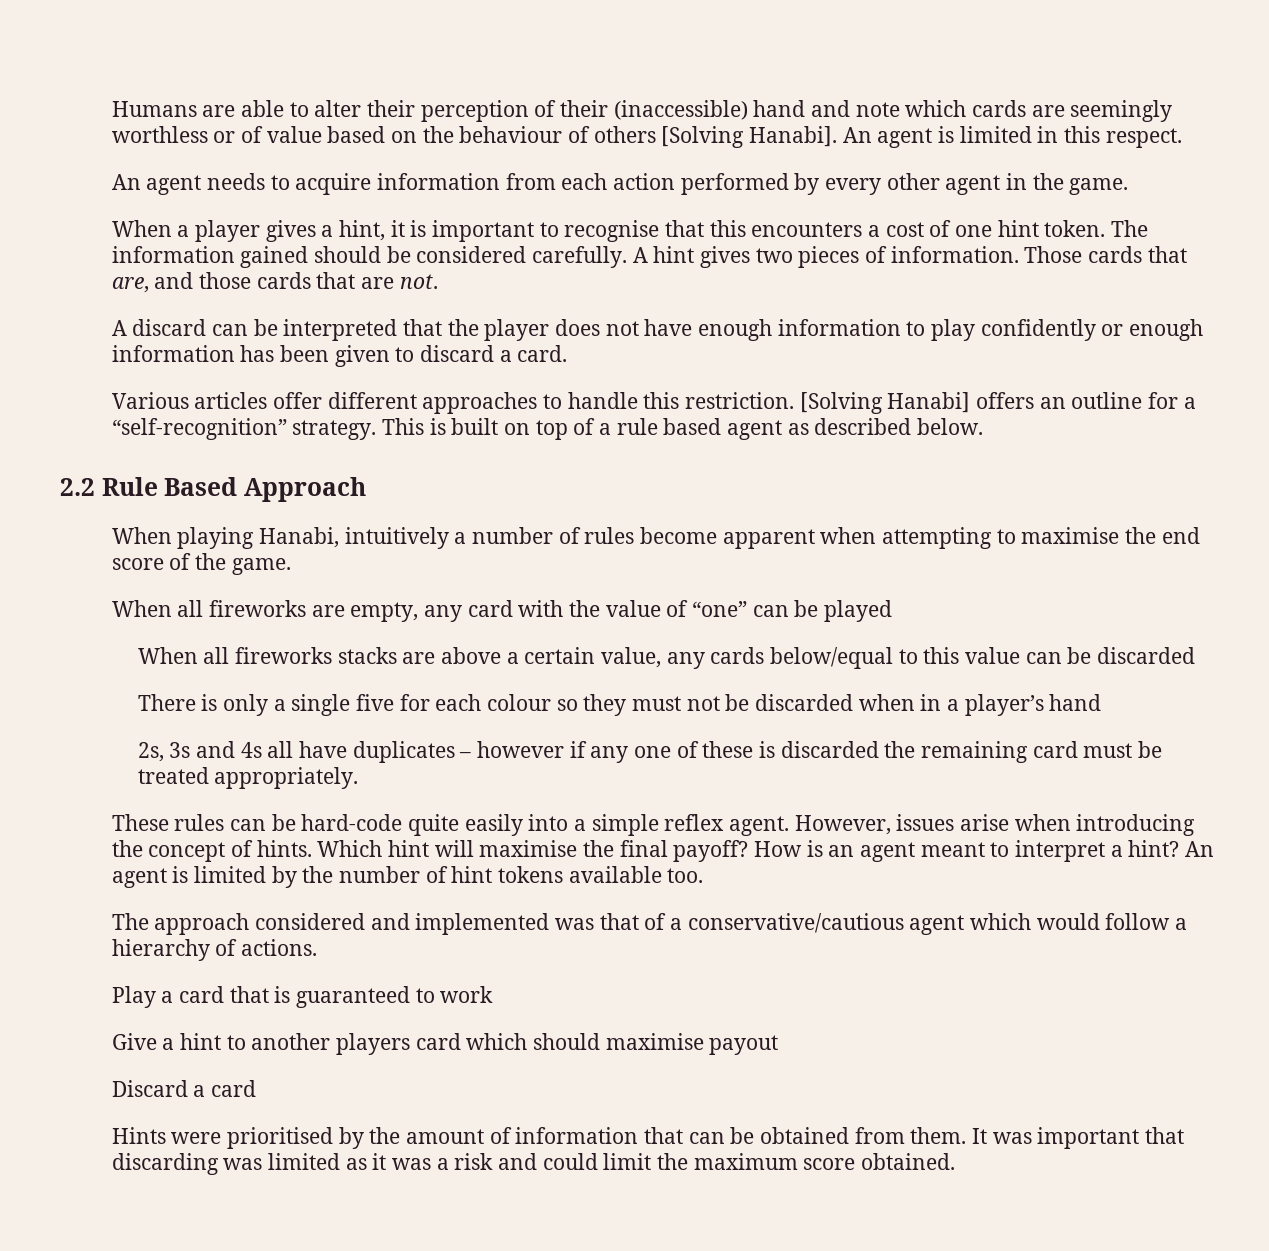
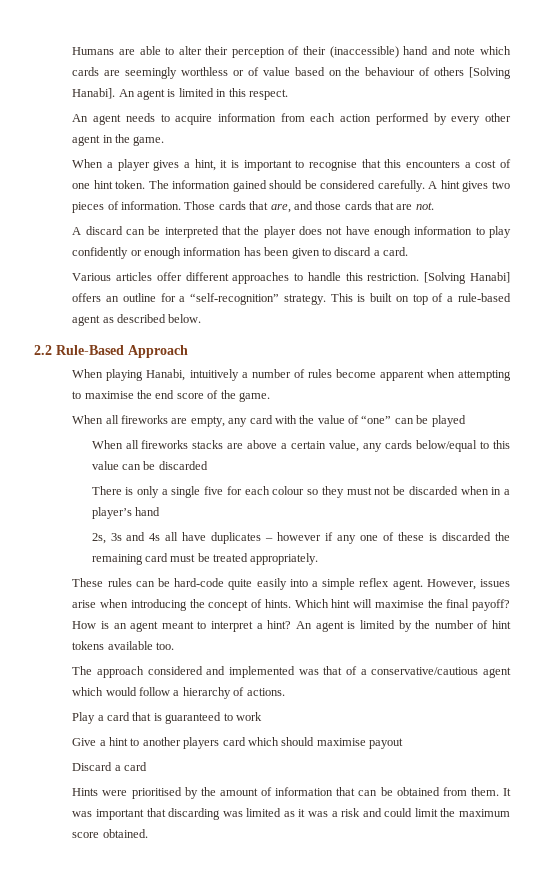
[616,418,722,435] rule based -> [457,293,511,302] rule-based
[101,477,238,496] Rule Based -> [56,345,124,355] Rule-Based

